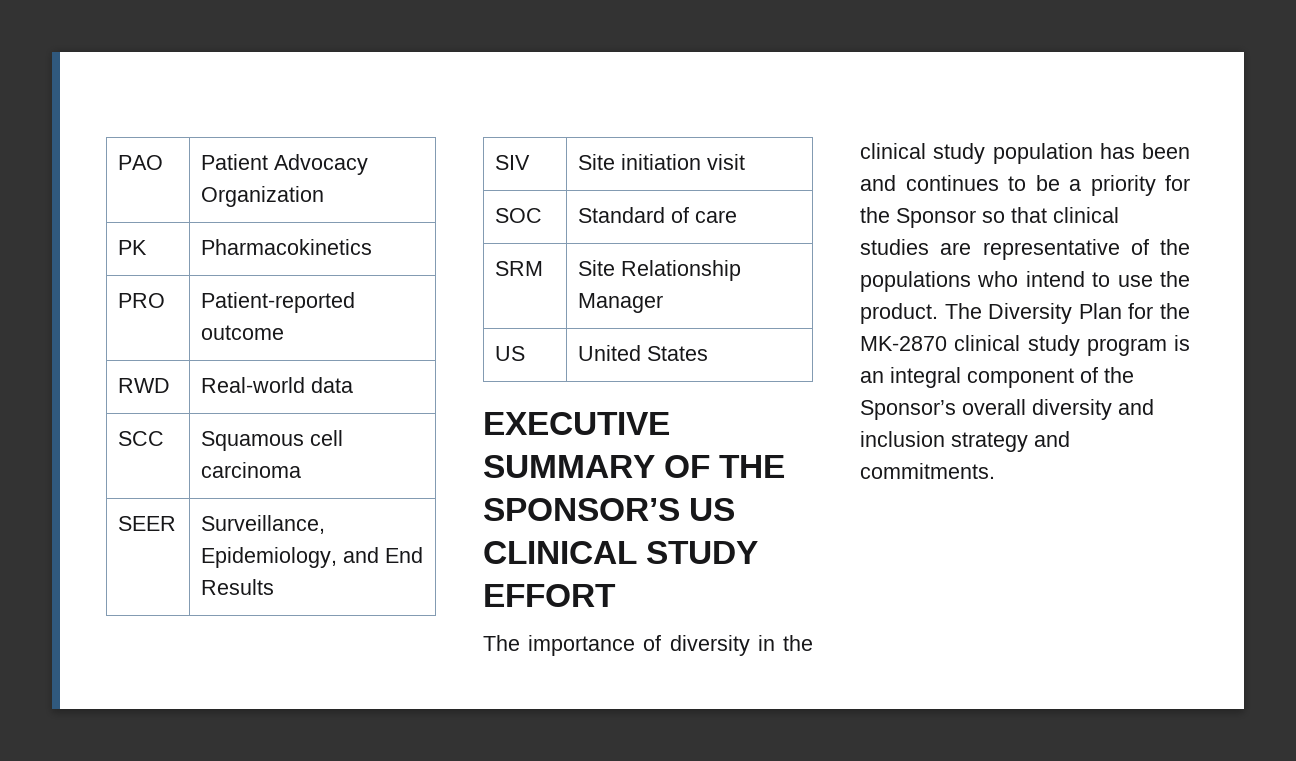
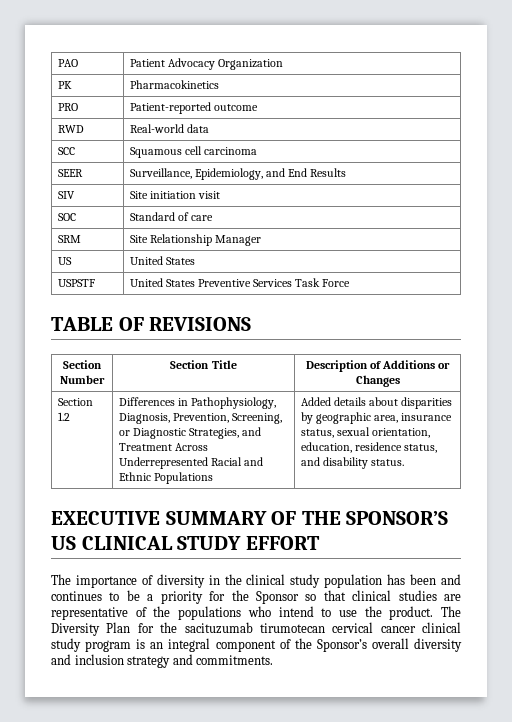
(709, 353) none -> [57,279,95,287] [129,278,351,287] [51,317,252,331] [63,360,102,369] [60,375,105,384] [170,360,237,369] [305,360,451,372] [355,375,400,387] [57,398,93,406] [57,412,70,421] [118,397,277,409] [118,413,283,424] [118,427,262,439] [118,443,208,451] [118,457,264,469] [118,472,213,484] [300,397,453,409] [300,412,453,424] [300,427,431,438] [300,442,438,453] [300,457,405,469] // USPSTF | United States Preventive Services Task Force // TABLE OF REVISIONS // Section Number | Section Title | Description of Additions or Changes // Section 1.2 | Differences in Pathophysiology, Diagnosis, Prevention, Screening, or Diagnostic Strategies, and Treatment Across Underrepresented Racial and Ethnic Populations | Added details about disparities by geographic area, insurance status, sexual orientation, education, residence status, and disability status.
[860,336,947,351] MK-2870 -> [184,622,416,634] sacituzumab tirumotecan cervical cancer

